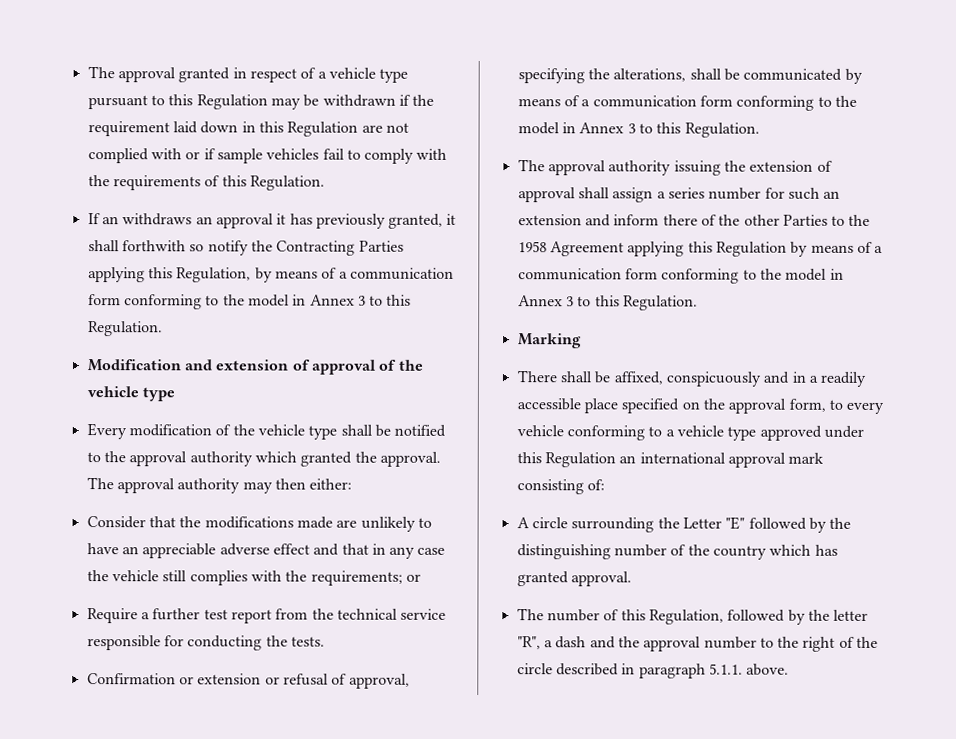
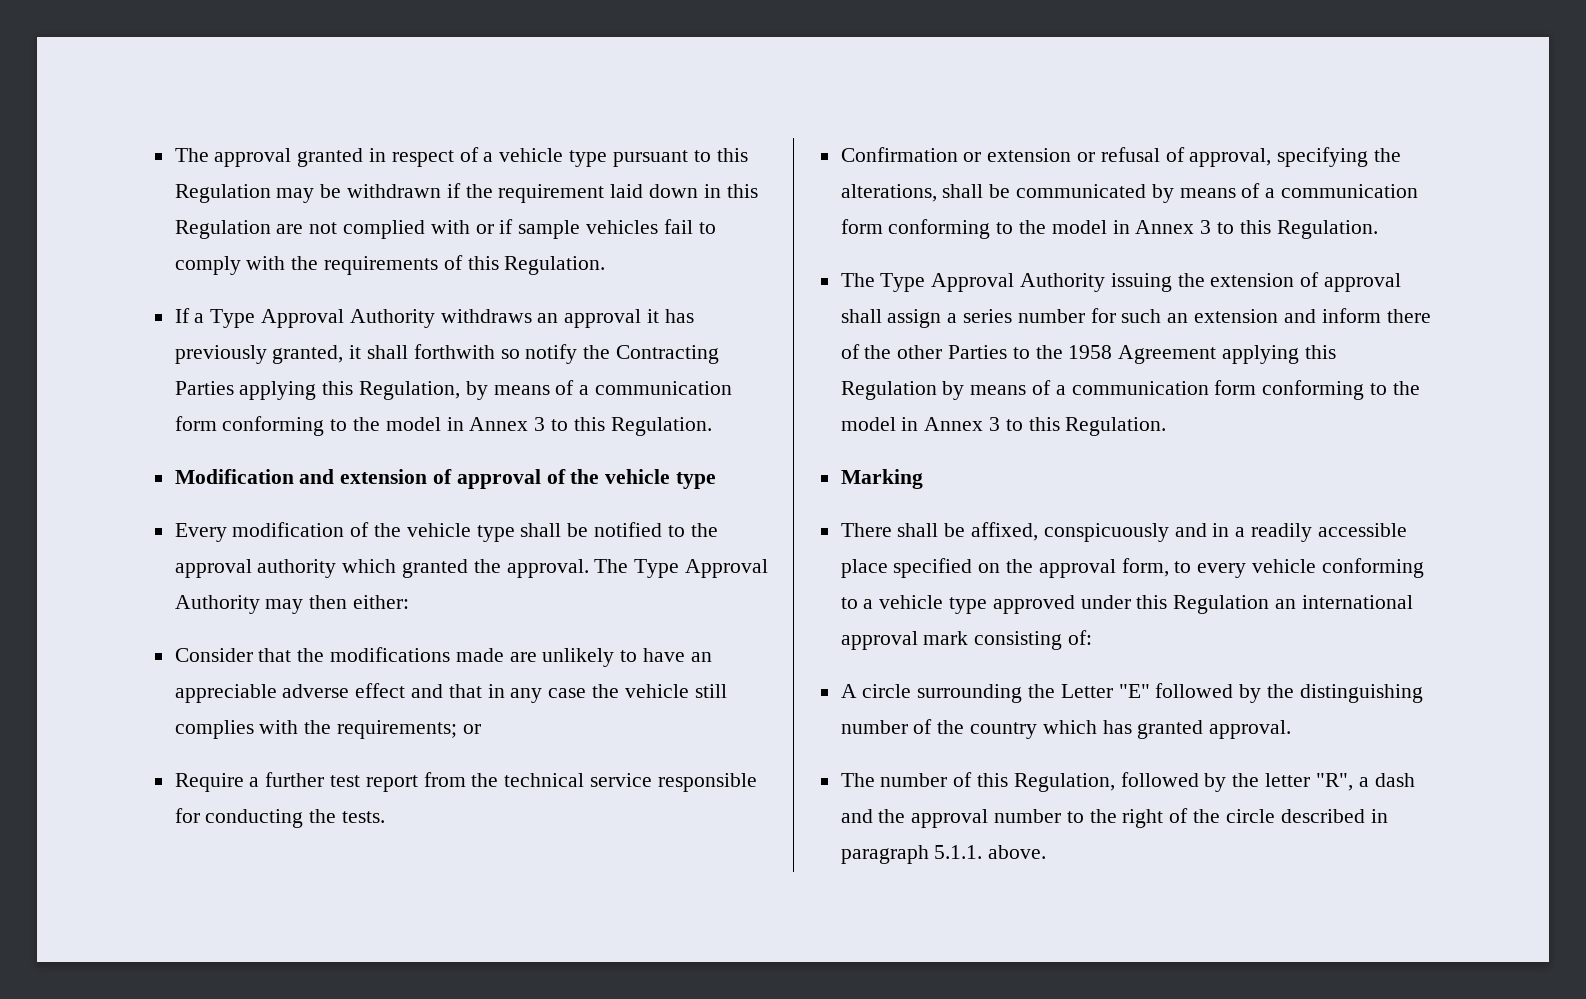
[101,216,119,225] an -> [194,309,435,328] a Type Approval Authority
[116,478,241,494] approval authority -> [634,559,769,578] [174,595,260,614] Type Approval Authority
[547,160,672,176] approval authority -> [880,273,1106,292] Type Approval Authority

